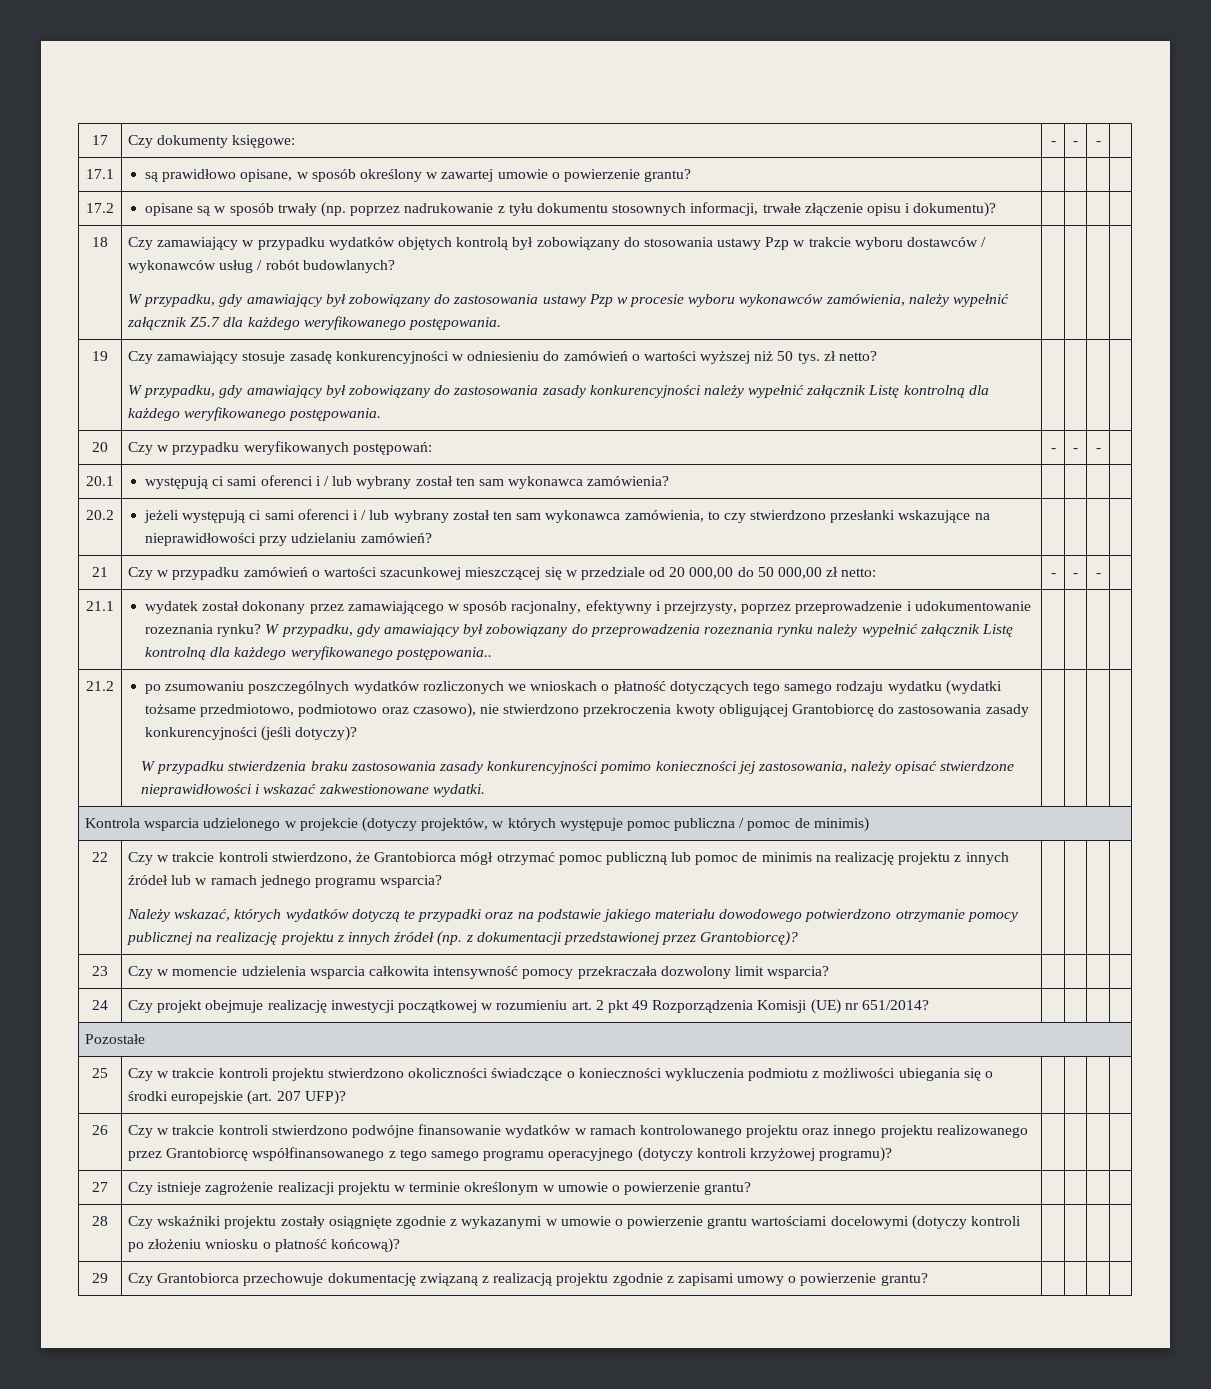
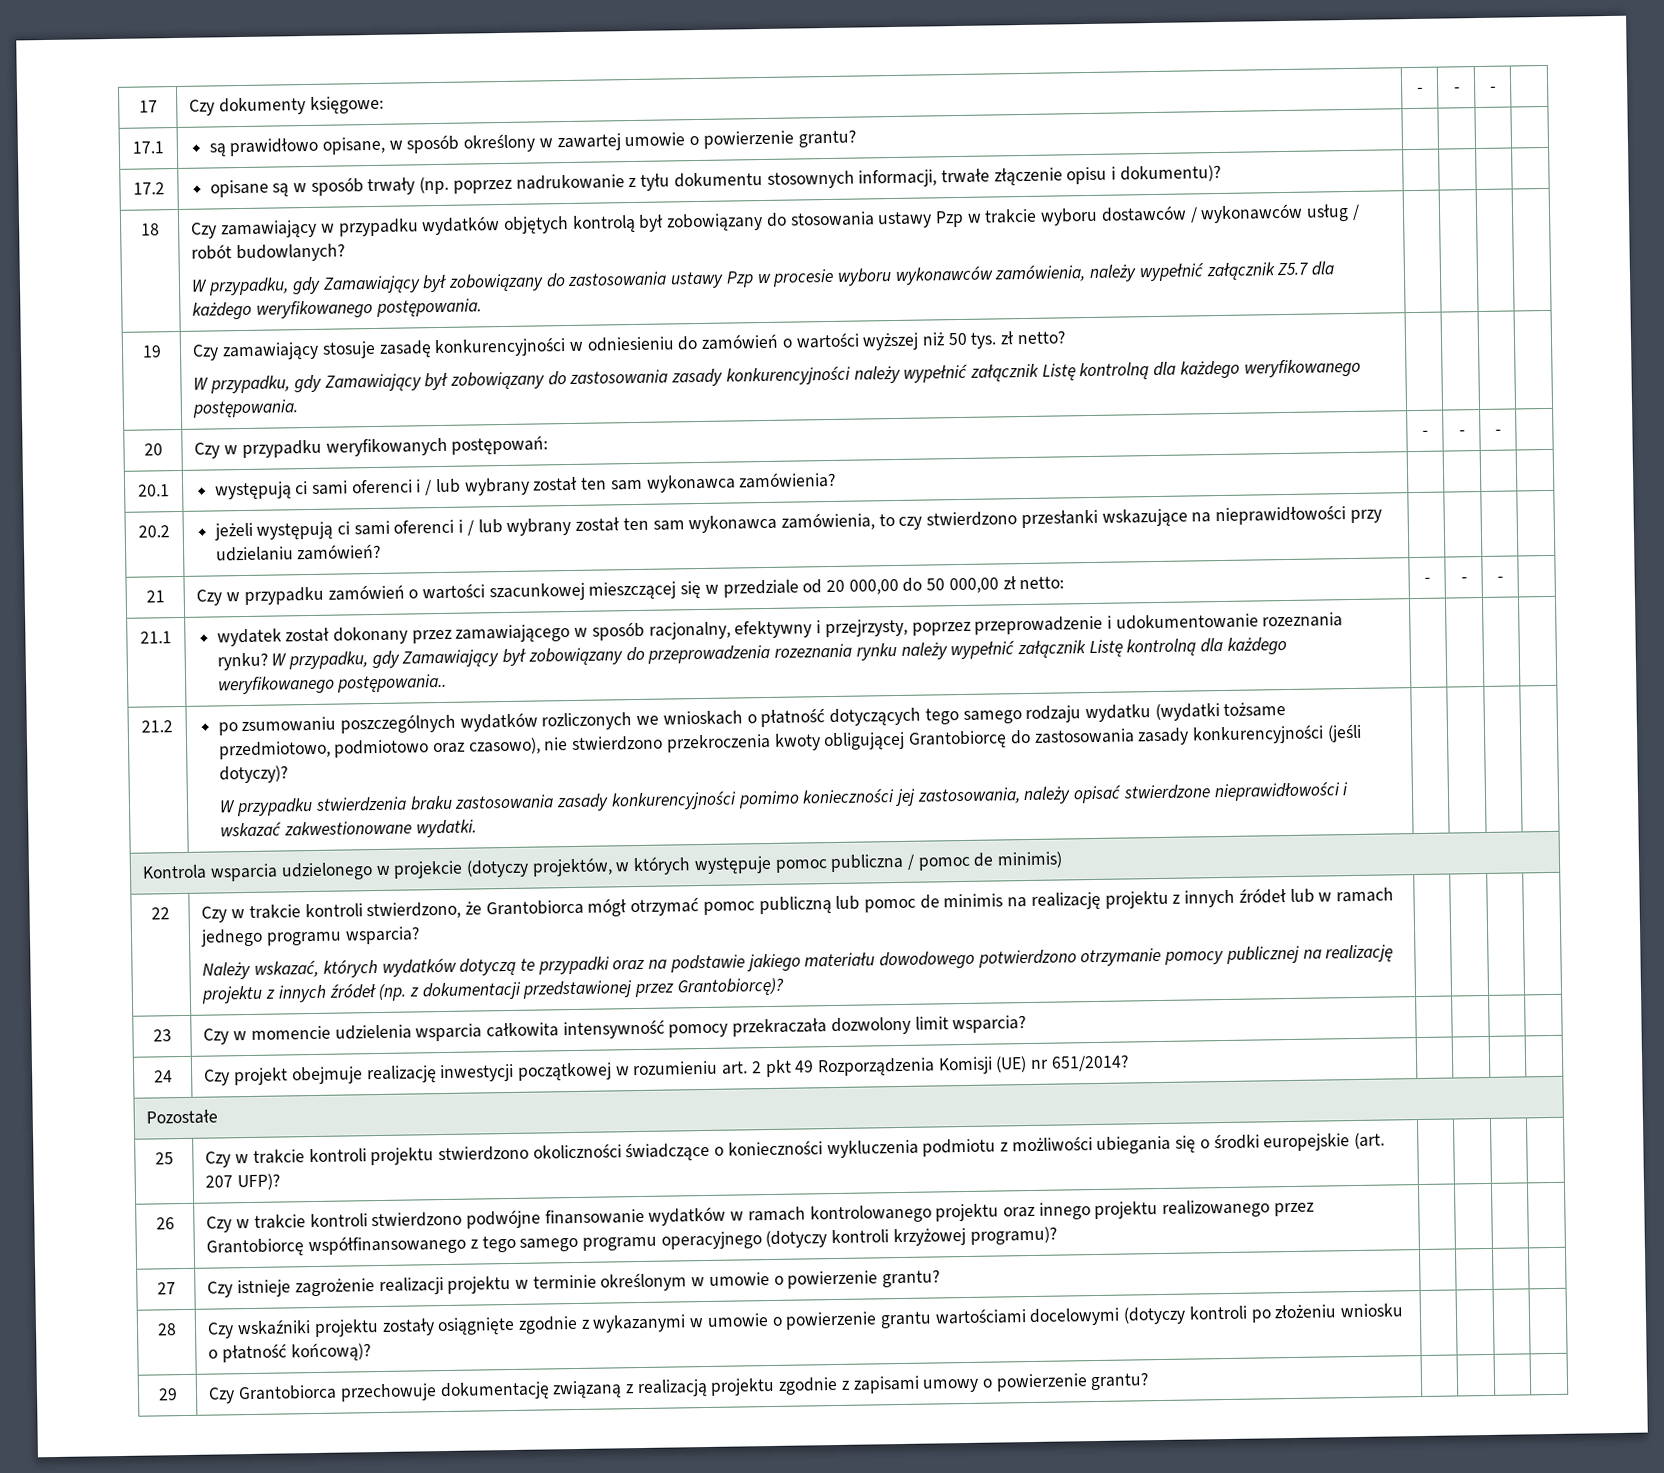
[246,294,322,307] amawiający -> [321,275,421,294] Zamawiający
[246,385,322,398] amawiający -> [323,373,422,392] Zamawiający
[384,624,460,637] amawiający -> [401,649,500,668] Zamawiający

